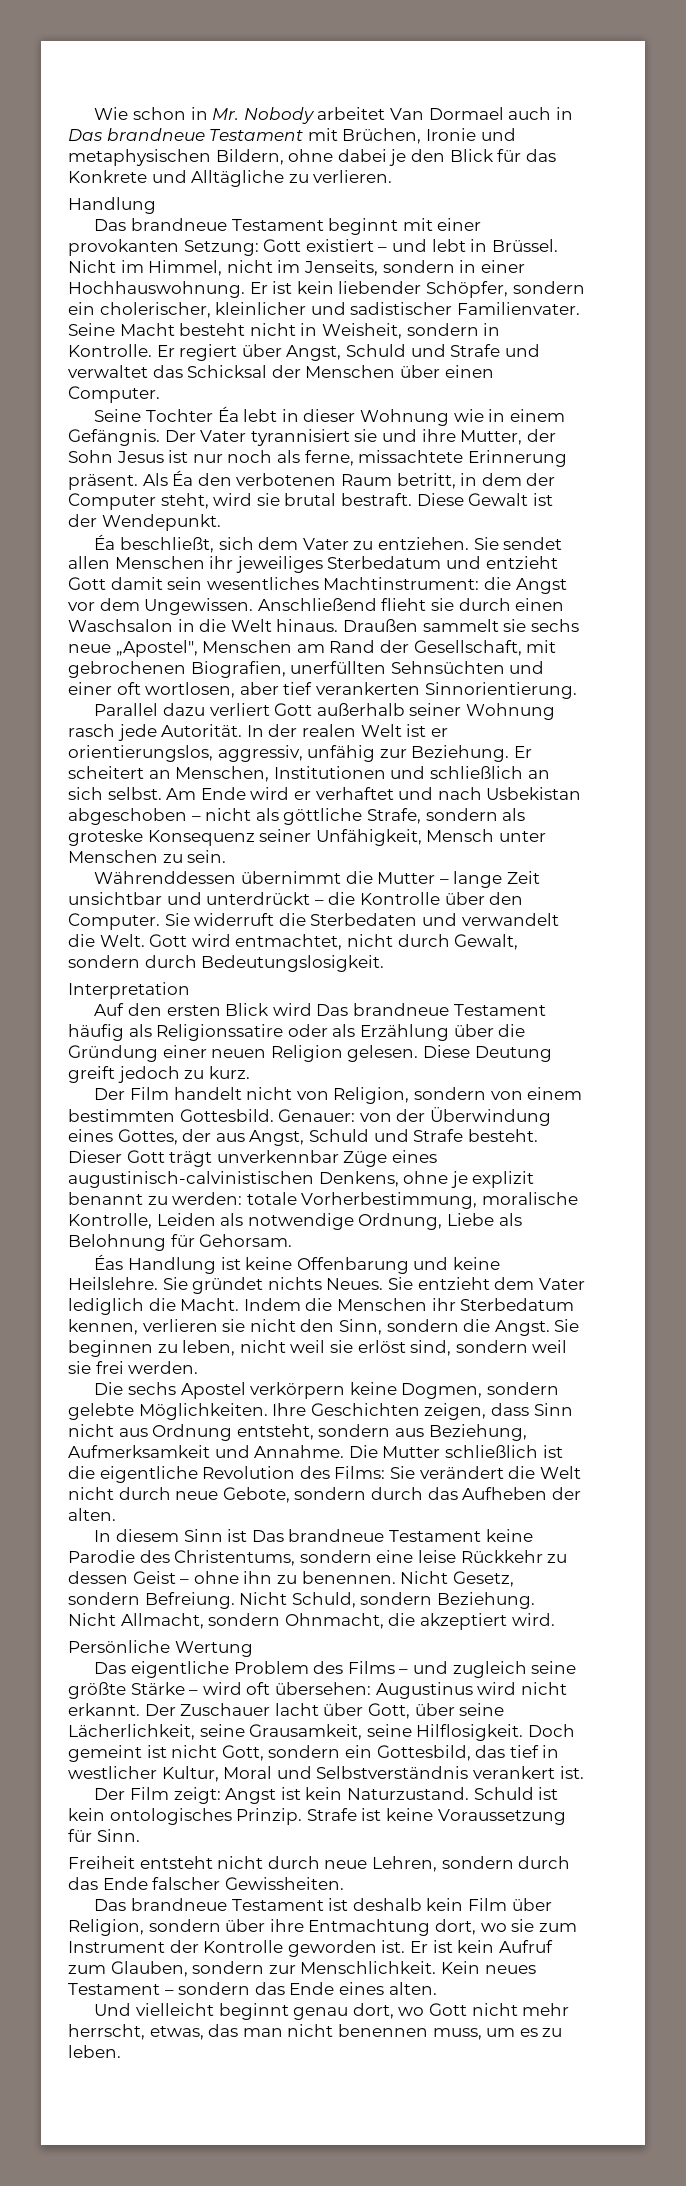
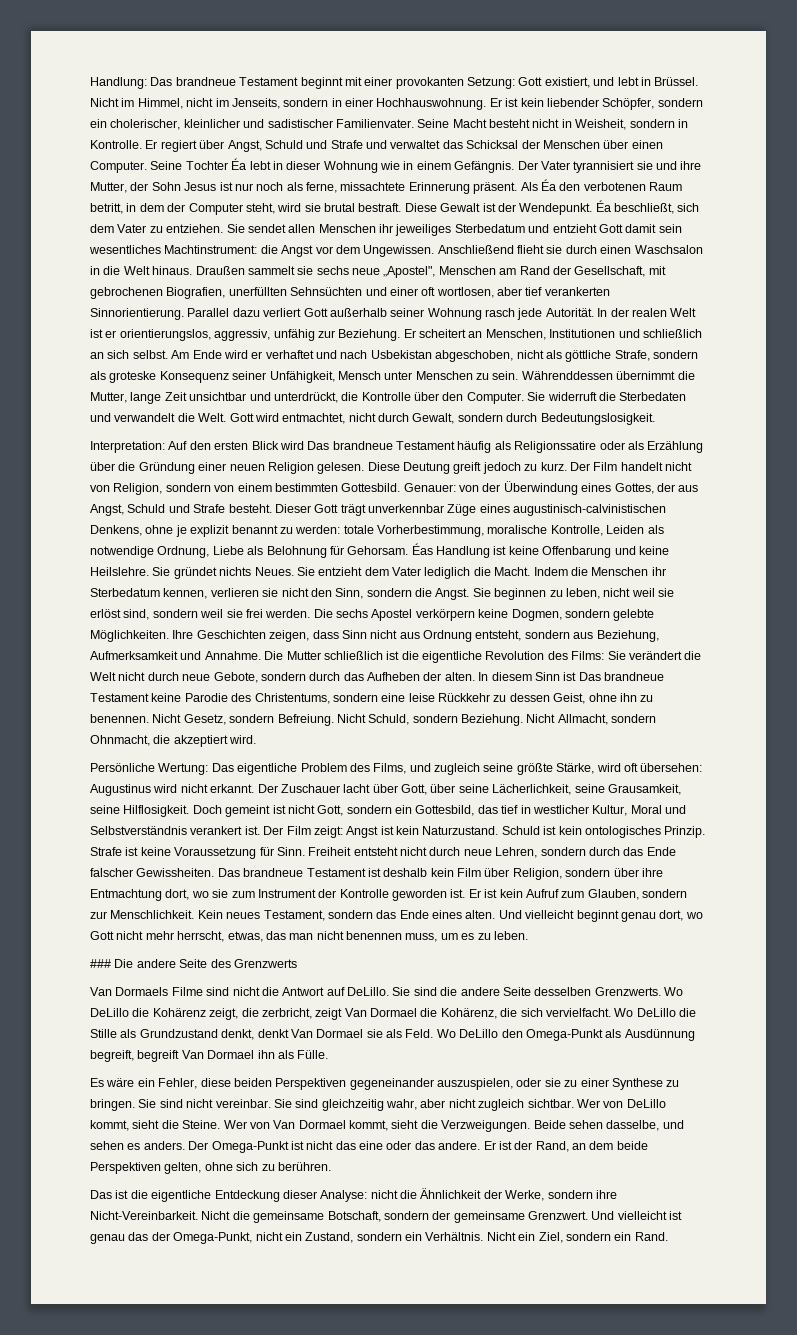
[94,107,573,124] [68,128,516,144] [68,149,556,166] [68,170,393,187] [68,197,156,214] Wie schon in Mr. Nobody arbeitet Van Dormael auch in Das brandneue Testament mit Brüchen, Ironie und metaphysischen Bildern, ohne dabei je den Blick für das Konkrete und Alltägliche zu verlieren. // Handlung // -> [90,77,147,89] Handlung:
[305,239,388,252] existiert – -> [544,77,590,88] existiert,
(160, 394) // -> (147, 167) none
(221, 522) // -> (593, 209) none
(577, 690) // -> (184, 314) none
[68,808,201,825] abgeschoben – -> [435,350,514,362] abgeschoben,
(227, 856) // -> (519, 375) none
[377,872,449,884] Mutter – -> [90,392,127,403] Mutter,
[206,892,324,905] unterdrückt – -> [273,392,338,403] unterdrückt,
[68,982,190,999] Interpretation // -> [90,441,165,453] Interpretation:
(250, 1072) // -> (567, 466) none
(293, 1240) // -> (409, 550) none
(199, 1367) // -> (311, 613) none
(116, 1514) // -> (475, 676) none
[132,1571,190,1584] Geist – -> [553,693,586,704] Geist,
[174,1641,253,1657] Wertung // -> [158,763,209,775] Wertung:
[347,1661,409,1674] Films – -> [373,763,407,774] Films,
[130,1682,199,1695] Stärke – -> [556,763,595,774] Stärke,
(584, 1772) // -> (260, 830) none
(140, 1835) // -> (305, 851) none
(344, 1883) // -> (215, 872) none
[68,1983,174,1995] Testament – -> [263,910,325,921] Testament,
(437, 1988) // -> (496, 914) none
(121, 2051) none -> [90,959,297,968] [90,987,683,996] [90,1008,696,1020] [90,1029,695,1041] [90,1050,329,1062] [90,1078,680,1090] [90,1099,666,1111] [90,1120,684,1132] [90,1141,648,1153] [90,1162,331,1174] [90,1188,617,1202] [90,1211,683,1223] [90,1232,668,1244] // ### Die andere Seite des Grenzwerts // Van Dormaels Filme sind nicht die Antwort auf DeLillo. Sie sind die andere Seite desselben Grenzwerts. Wo DeLillo die Kohärenz zeigt, die zerbricht, zeigt Van Dormael die Kohärenz, die sich vervielfacht. Wo DeLillo die Stille als Grundzustand denkt, denkt Van Dormael sie als Feld. Wo DeLillo den Omega-Punkt als Ausdünnung begreift, begreift Van Dormael ihn als Fülle. // Es wäre ein Fehler, diese beiden Perspektiven gegeneinander auszuspielen, oder sie zu einer Synthese zu bringen. Sie sind nicht vereinbar. Sie sind gleichzeitig wahr, aber nicht zugleich sichtbar. Wer von DeLillo kommt, sieht die Steine. Wer von Van Dormael kommt, sieht die Verzweigungen. Beide sehen dasselbe, und sehen es anders. Der Omega-Punkt ist nicht das eine oder das andere. Er ist der Rand, an dem beide Perspektiven gelten, ohne sich zu berühren. // Das ist die eigentliche Entdeckung dieser Analyse: nicht die Ähnlichkeit der Werke, sondern ihre Nicht-Vereinbarkeit. Nicht die gemeinsame Botschaft, sondern der gemeinsame Grenzwert. Und vielleicht ist genau das der Omega-Punkt, nicht ein Zustand, sondern ein Verhältnis. Nicht ein Ziel, sondern ein Rand.

